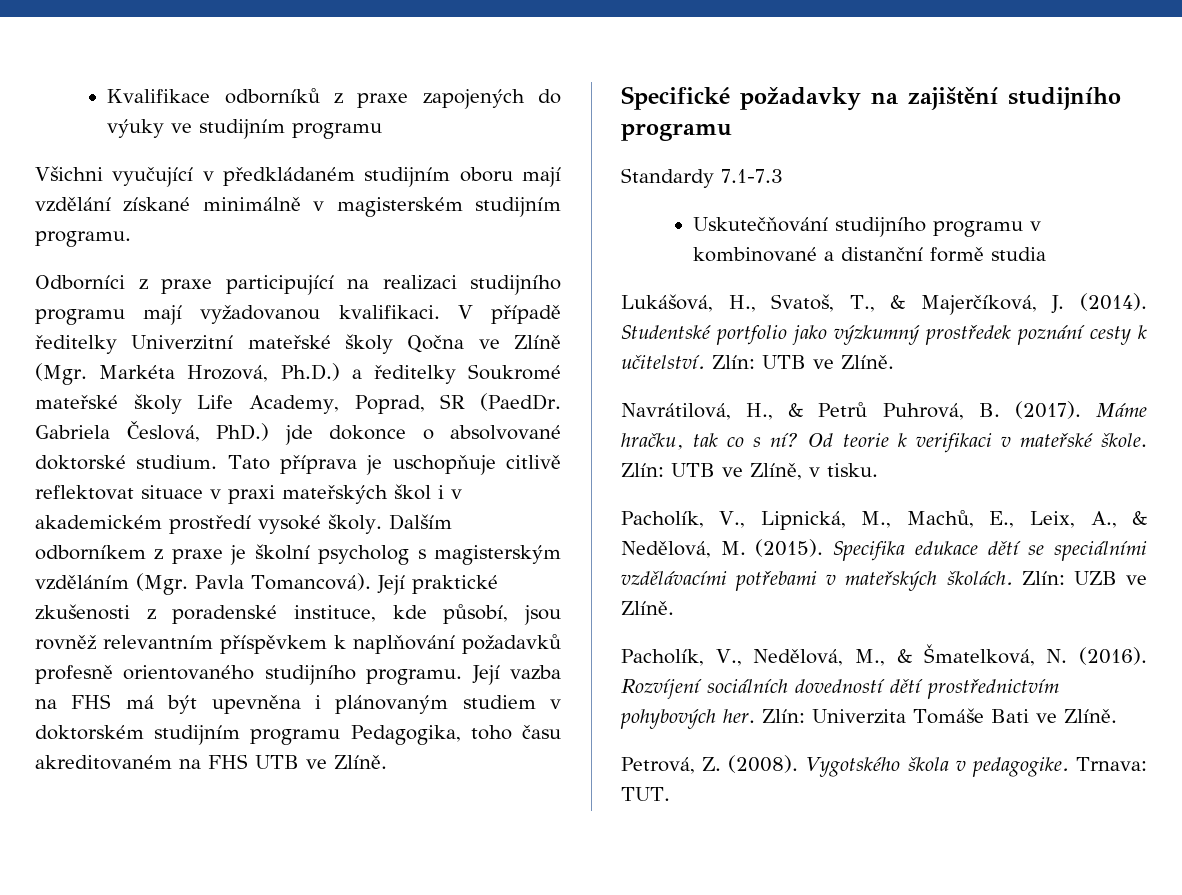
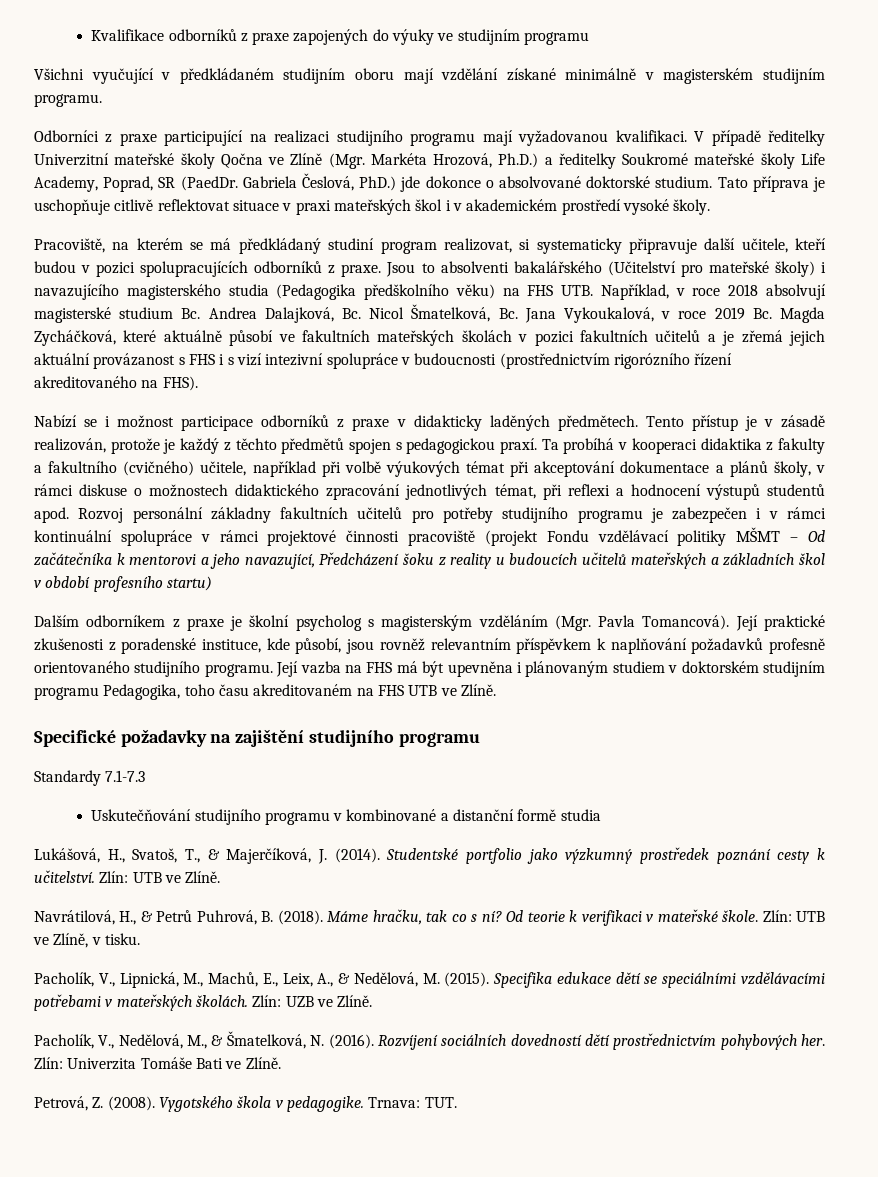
(382, 524) none -> [34,238,826,254] [34,261,827,277] [34,284,826,300] [34,304,826,323] [34,330,825,346] [34,353,733,369] [34,376,198,391] [34,415,825,431] [34,438,826,454] [34,461,825,477] [34,484,826,500] [34,507,827,523] [34,527,825,546] [34,552,825,569] [34,576,212,592] // Pracoviště, na kterém se má předkládaný studiní program realizovat, si systematicky připravuje další učitele, kteří budou v pozici spolupracujících odborníků z praxe. Jsou to absolventi bakalářského (Učitelství pro mateřské školy) i navazujícího magisterského studia (Pedagogika předškolního věku) na FHS UTB. Například, v roce 2018 absolvují magisterské studium Bc. Andrea Dalajková, Bc. Nicol Šmatelková, Bc. Jana Vykoukalová, v roce 2019 Bc. Magda Zycháčková, které aktuálně působí ve fakultních mateřských školách v pozici fakultních učitelů a je zřemá jejich aktuální provázanost s FHS i s vizí intezivní spolupráce v budoucnosti (prostřednictvím rigorózního řízení akreditovaného na FHS). // Nabízí se i možnost participace odborníků z praxe v didakticky laděných předmětech. Tento přístup je v zásadě realizován, protože je každý z těchto předmětů spojen s pedagogickou praxí. Ta probíhá v kooperaci didaktika z fakulty a fakultního (cvičného) učitele, například při volbě výukových témat při akceptování dokumentace a plánů školy, v rámci diskuse o možnostech didaktického zpracování jednotlivých témat, při reflexi a hodnocení výstupů studentů apod. Rozvoj personální základny fakultních učitelů pro potřeby studijního programu je zabezpečen i v rámci kontinuální spolupráce v rámci projektové činnosti pracoviště (projekt Fondu vzdělávací politiky MŠMT – Od začátečníka k mentorovi a jeho navazující, Předcházení šoku z reality u budoucích učitelů mateřských a základních škol v období profesního startu) //
[1014,401,1081,419] (2017). -> [277,910,323,925] (2018).

